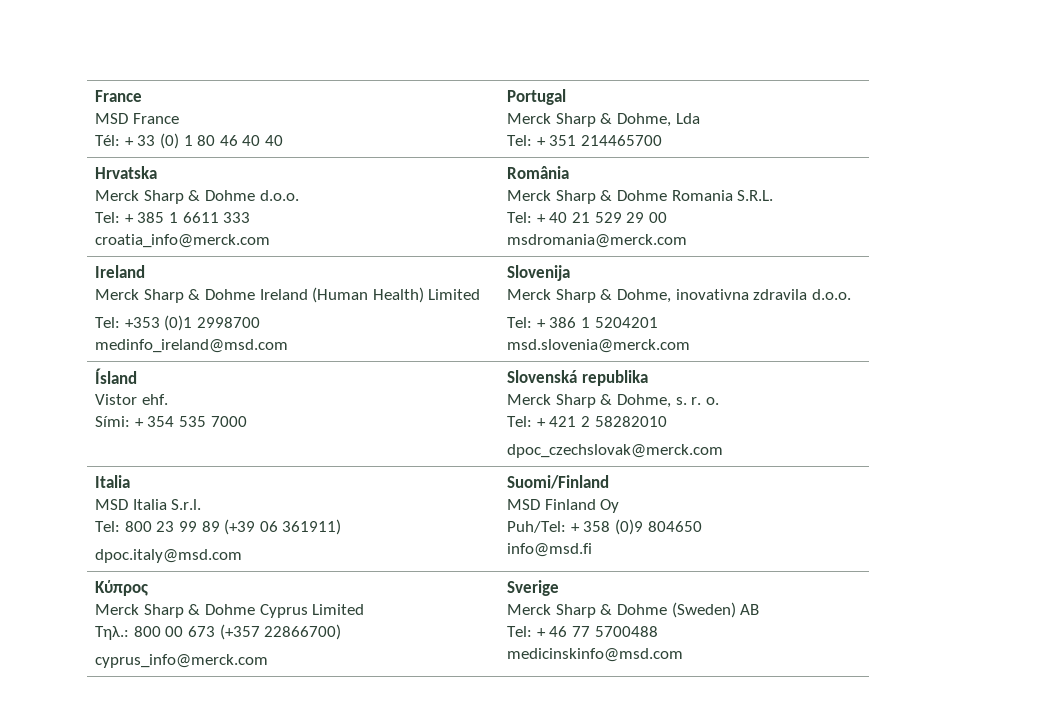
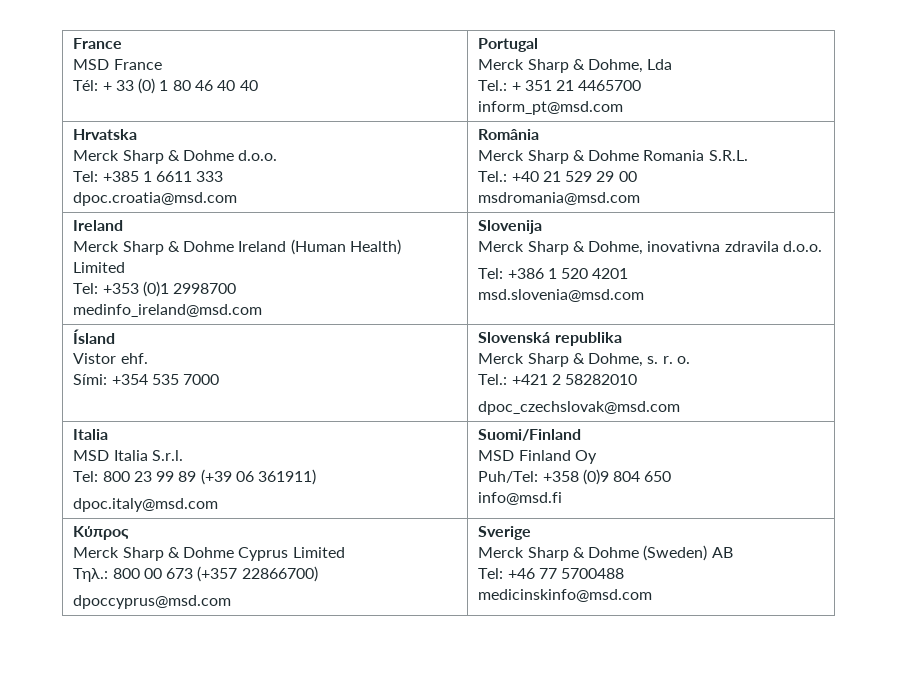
[507,135,533,146] Tel: -> [478,80,508,91] Tel.:
[580,135,662,146] 214465700 -> [556,80,642,91] [478,101,624,115] 21 4465700 // inform_pt@msd.com
[124,212,165,223] + 385 -> [102,171,139,182] +385
[95,234,271,248] croatia_info@merck.com -> [73,192,238,206] dpoc.croatia@msd.com
[507,212,568,223] Tel: + 40 -> [478,171,539,182] Tel.: +40
[507,234,688,248] msdromania@merck.com -> [478,192,641,205] msdromania@msd.com
[536,317,658,328] [507,339,691,353] + 386 1 5204201 // msd.slovenia@merck.com -> [507,268,629,279] [478,289,645,302] +386 1 520 4201 // msd.slovenia@msd.com
[134,416,175,427] + 354 -> [111,374,148,385] +354
[507,416,577,427] Tel: + 421 -> [478,374,548,385] Tel.: +421
[507,444,724,458] dpoc_czechslovak@merck.com -> [478,401,681,415] dpoc_czechslovak@msd.com
[570,519,702,535] + 358 (0)9 804650 -> [542,469,672,485] +358 (0)9 804 650
[95,654,269,668] cyprus_info@merck.com -> [73,595,232,609] dpoccyprus@msd.com
[536,626,568,637] + 46 -> [507,568,535,579] +46

